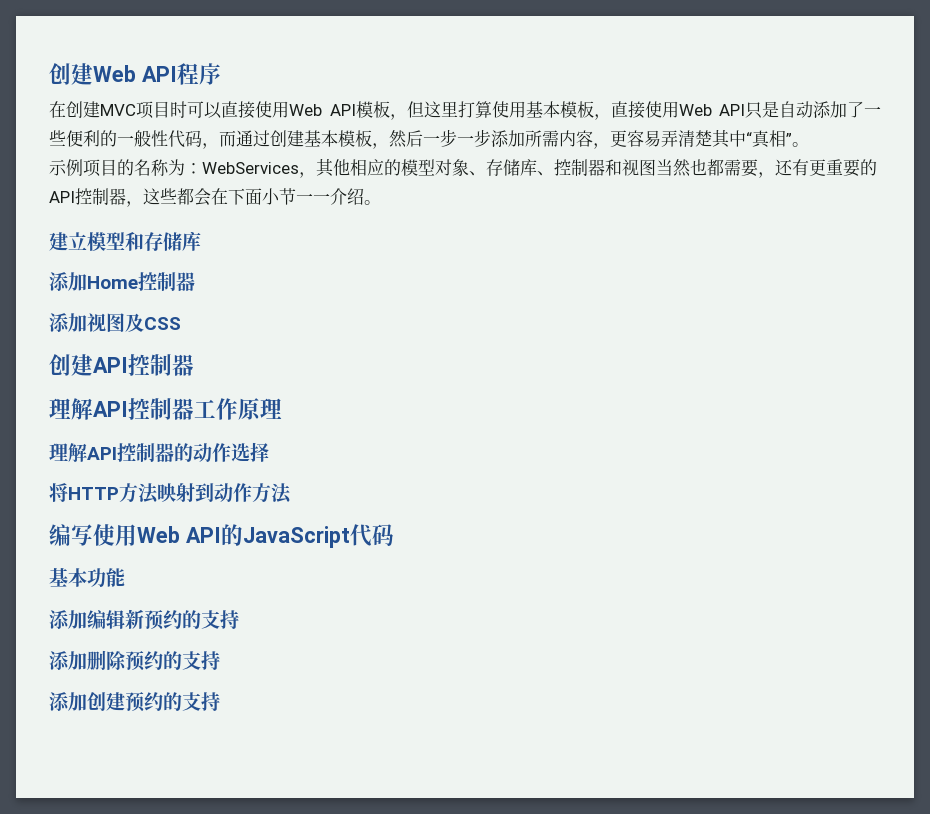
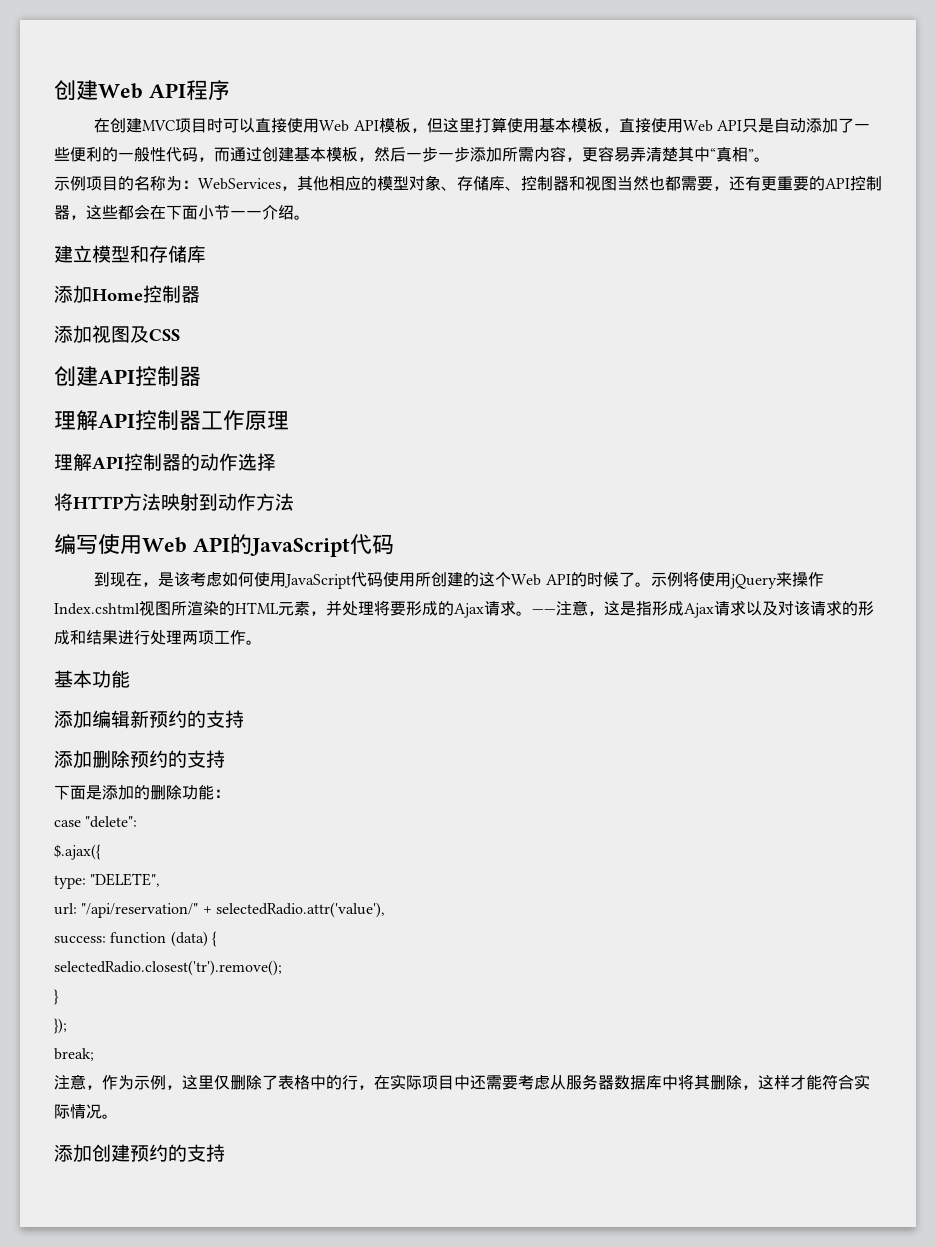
(394, 535) none -> [94,571,824,589] [54,600,874,618] [54,630,262,645] // 到现在，是该考虑如何使用JavaScript代码使用所创建的这个Web API的时候了。示例将使用jQuery来操作Index.cshtml视图所渲染的HTML元素，并处理将要形成的Ajax请求。——注意，这是指形成Ajax请求以及对该请求的形成和结果进行处理两项工作。
(220, 660) none -> [54,785,230,800] [54,816,138,828] [54,844,101,860] [54,873,161,889] [54,902,385,918] [54,931,217,947] [54,960,282,976] [54,989,59,1005] [54,1018,67,1034] [54,1048,94,1061] [54,1074,870,1090] [54,1104,118,1119] // 下面是添加的删除功能： // case "delete": // $.ajax({ // type: "DELETE", // url: "/api/reservation/" + selectedRadio.attr('value'), // success: function (data) { // selectedRadio.closest('tr').remove(); // } // }); // break; // 注意，作为示例，这里仅删除了表格中的行，在实际项目中还需要考虑从服务器数据库中将其删除，这样才能符合实际情况。

